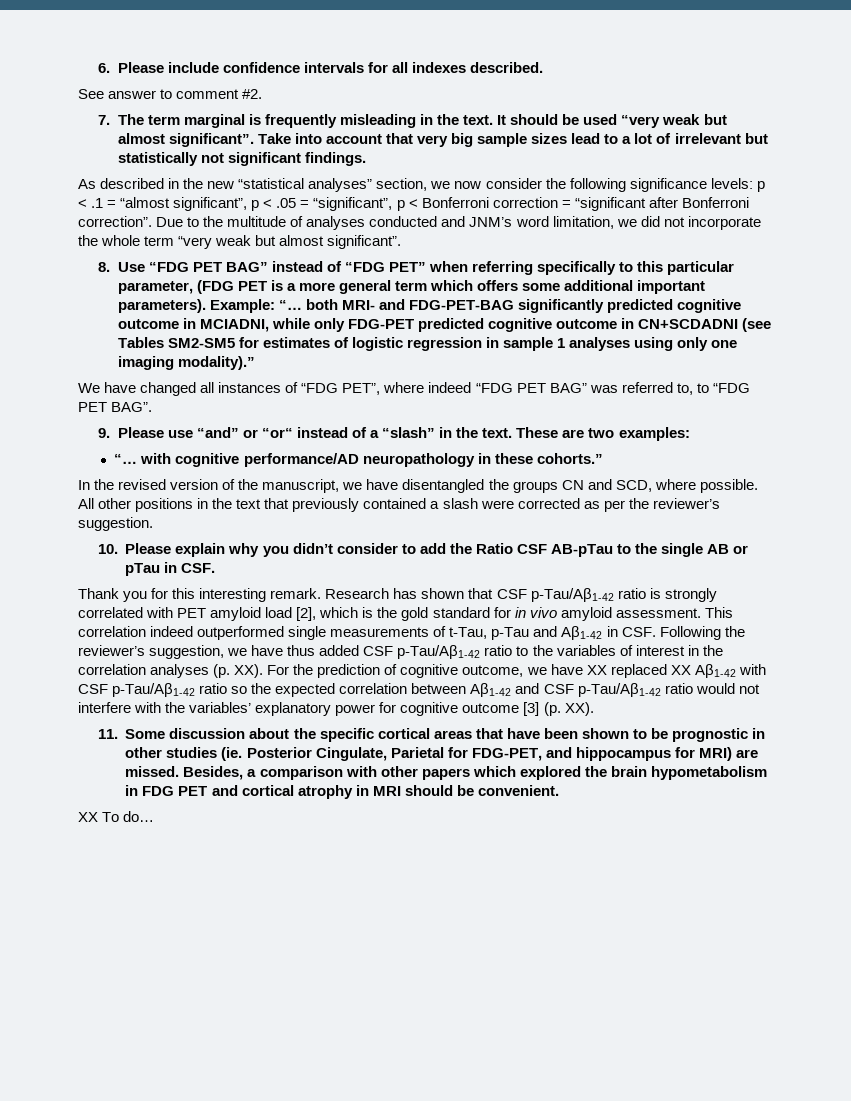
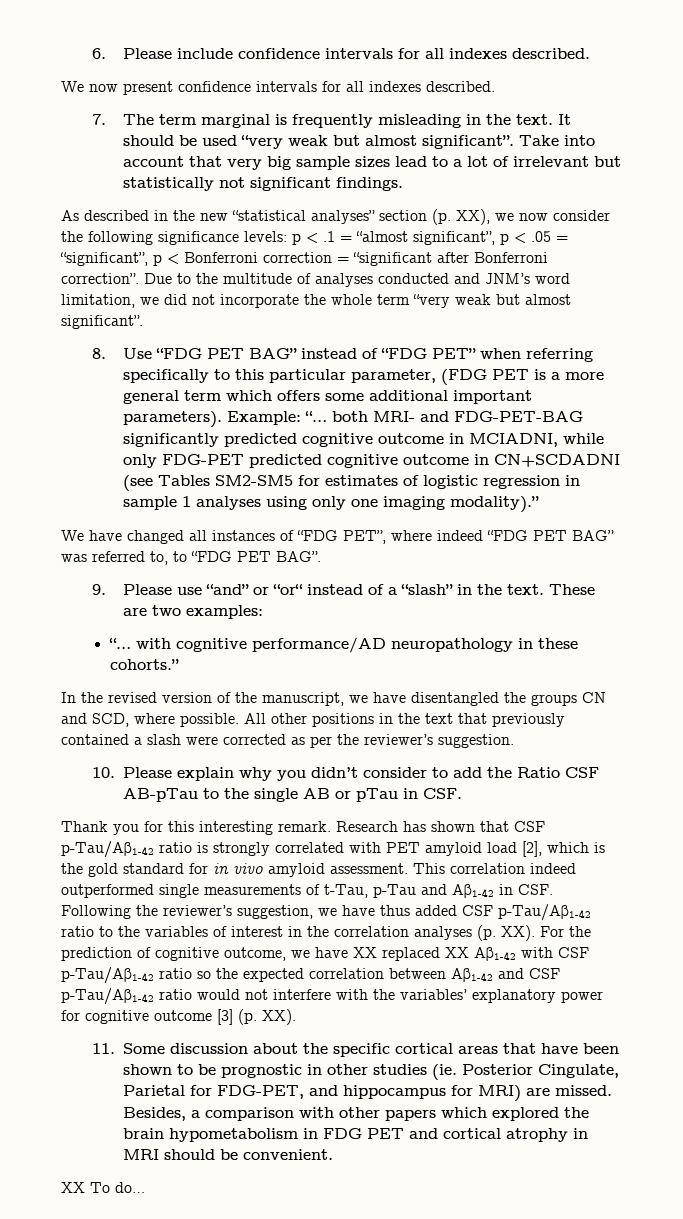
[78,89,263,99] See answer to comment #2. -> [61,81,495,95] We now present confidence intervals for all indexes described.
[376,178,428,191] section, -> [379,209,490,225] section (p. XX),

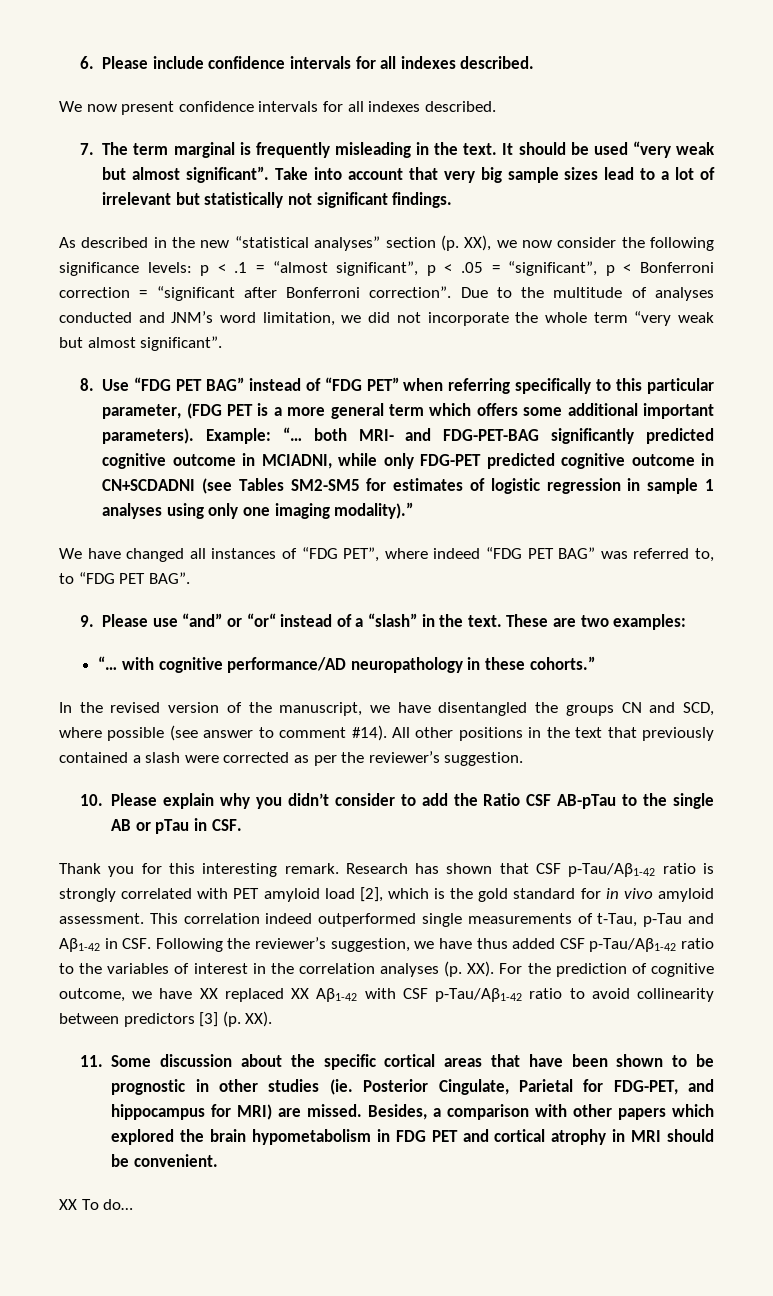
[180,713,239,727] possible. -> [107,725,387,741] possible (see answer to comment #14).
[197,968,560,982] [61,988,603,1005] [61,1010,212,1024] so the expected correlation between Aβ1-42 and CSF p-Tau/Aβ1-42 ratio would not interfere with the variables’ explanatory power for cognitive outcome -> [569,988,714,1002] [59,1013,195,1027] to avoid collinearity between predictors

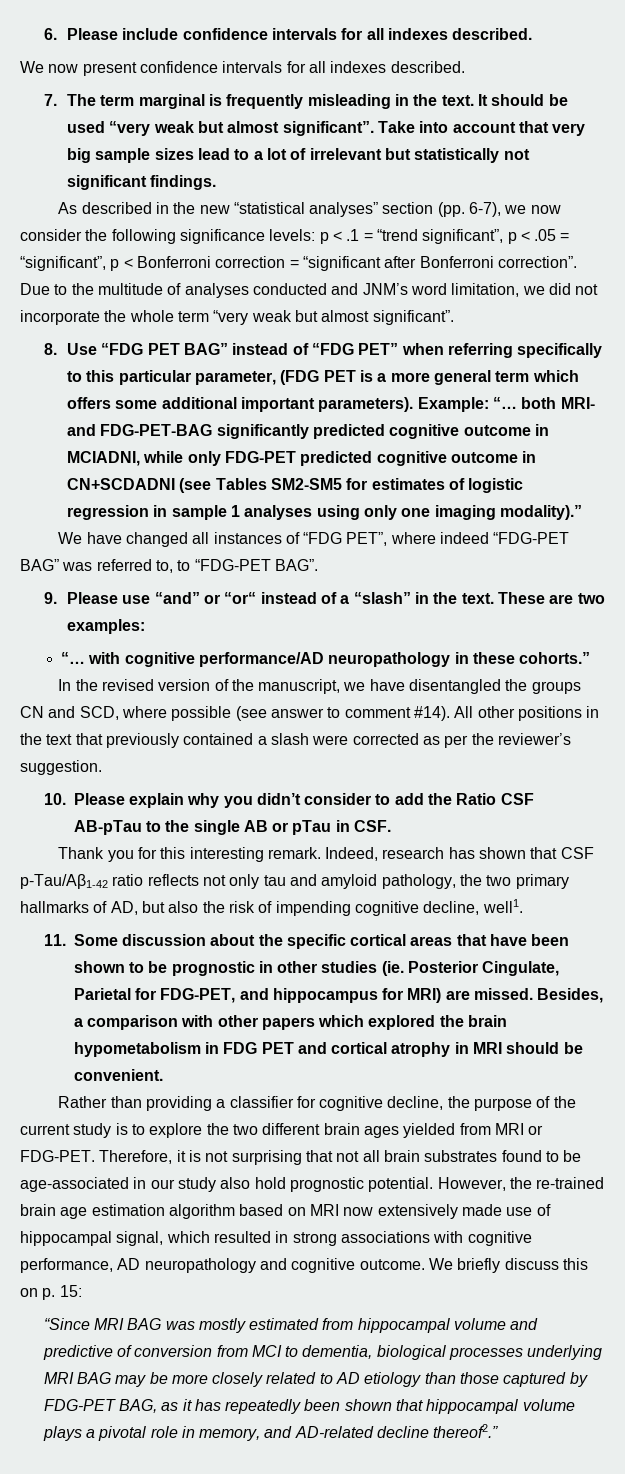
[440,235,492,251] (p. XX), -> [437,202,502,217] (pp. 6-7),
[272,261,328,273] “almost -> [376,229,418,241] “trend
[486,547,554,559] “FDG PET -> [493,532,570,544] “FDG-PET
[78,572,146,584] “FDG PET -> [194,559,271,571] “FDG-PET
[345,863,408,874] Research -> [325,847,445,861] Indeed, research
[703,863,714,874] [59,887,714,902] [59,913,714,927] [59,937,714,952] [59,961,714,977] [59,988,714,1002] [59,1011,273,1027] is strongly correlated with PET amyloid load [2], which is the gold standard for in vivo amyloid assessment. This correlation indeed outperformed single measurements of t-Tau, p-Tau and Aβ1-42 in CSF. Following the reviewer’s suggestion, we have thus added CSF p-Tau/Aβ1-42 ratio to the variables of interest in the correlation analyses (p. XX). For the prediction of cognitive outcome, we have XX replaced XX Aβ1-42 with CSF p-Tau/Aβ1-42 ratio to avoid collinearity between predictors [3] (p. XX). -> [147,874,569,889] [20,899,523,916] reflects not only tau and amyloid pathology, the two primary hallmarks of AD, but also the risk of impending cognitive decline, well1.
[59,1199,134,1210] XX To do… -> [58,1096,576,1111] [20,1123,544,1138] [20,1150,582,1165] [20,1177,605,1192] [20,1204,551,1219] [20,1231,532,1246] [20,1258,588,1273] [20,1285,82,1300] [43,1318,539,1333] [42,1345,603,1360] [43,1372,588,1387] [43,1399,575,1414] [42,1424,499,1441] Rather than providing a classifier for cognitive decline, the purpose of the current study is to explore the two different brain ages yielded from MRI or FDG-PET. Therefore, it is not surprising that not all brain substrates found to be age-associated in our study also hold prognostic potential. However, the re-trained brain age estimation algorithm based on MRI now extensively made use of hippocampal signal, which resulted in strong associations with cognitive performance, AD neuropathology and cognitive outcome. We briefly discuss this on p. 15: // “Since MRI BAG was mostly estimated from hippocampal volume and predictive of conversion from MCI to dementia, biological processes underlying MRI BAG may be more closely related to AD etiology than those captured by FDG-PET BAG, as it has repeatedly been shown that hippocampal volume plays a pivotal role in memory, and AD-related decline thereof2.”

